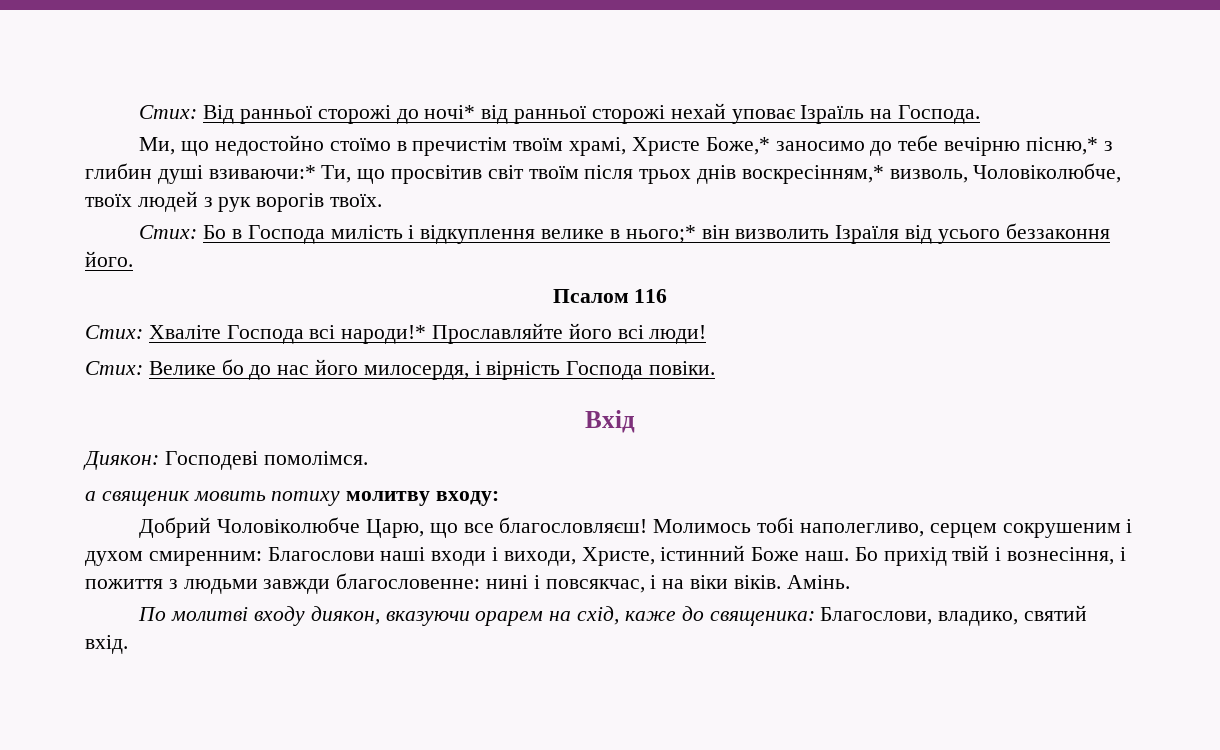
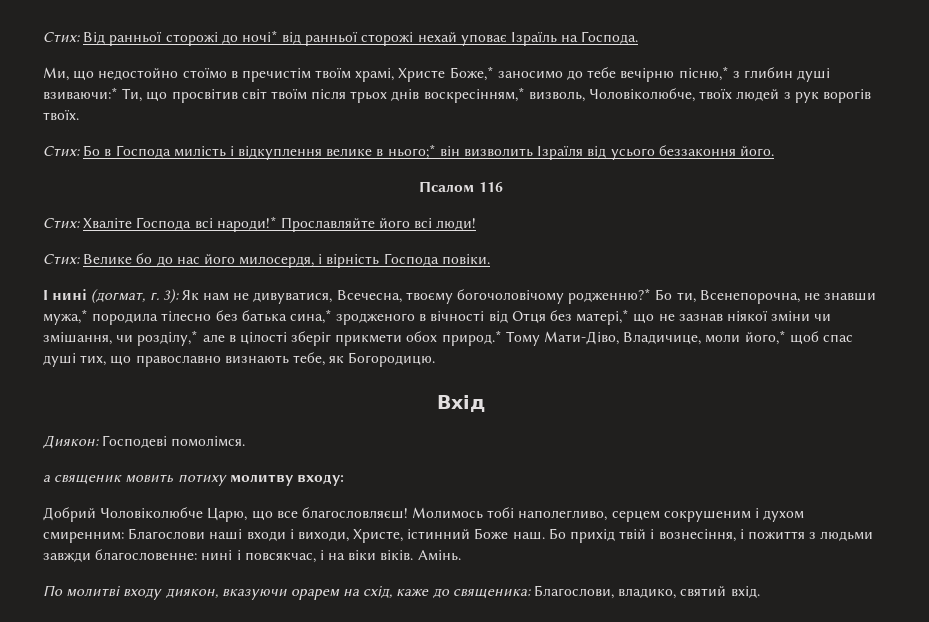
(716, 368) none -> [43,288,877,304] [43,309,832,325] [43,330,853,346] [43,352,436,367] // І нині (догмат, г. 3): Як нам не дивуватися, Всечесна, твоєму богочоловічому родженню?* Бо ти, Всенепорочна, не знавши мужа,* породила тілесно без батька сина,* зродженого в вічності від Отця без матері,* що не зазнав ніякої зміни чи змішання, чи розділу,* але в цілості зберіг прикмети обох природ.* Тому Мати-Діво, Владичице, моли його,* щоб спас душі тих, що православно визнають тебе, як Богородицю.

